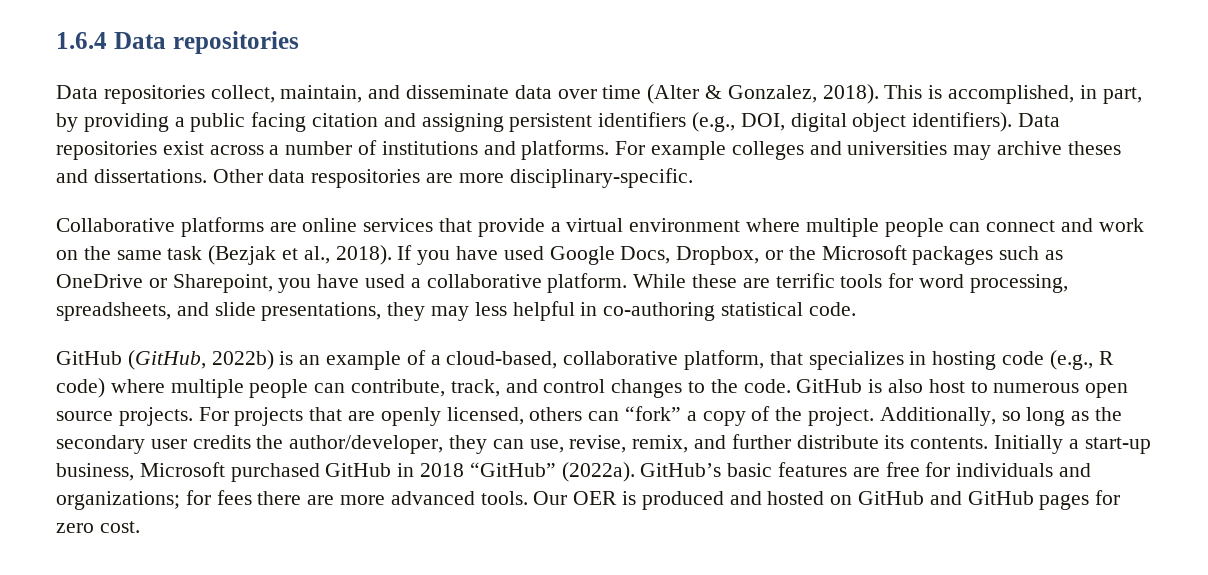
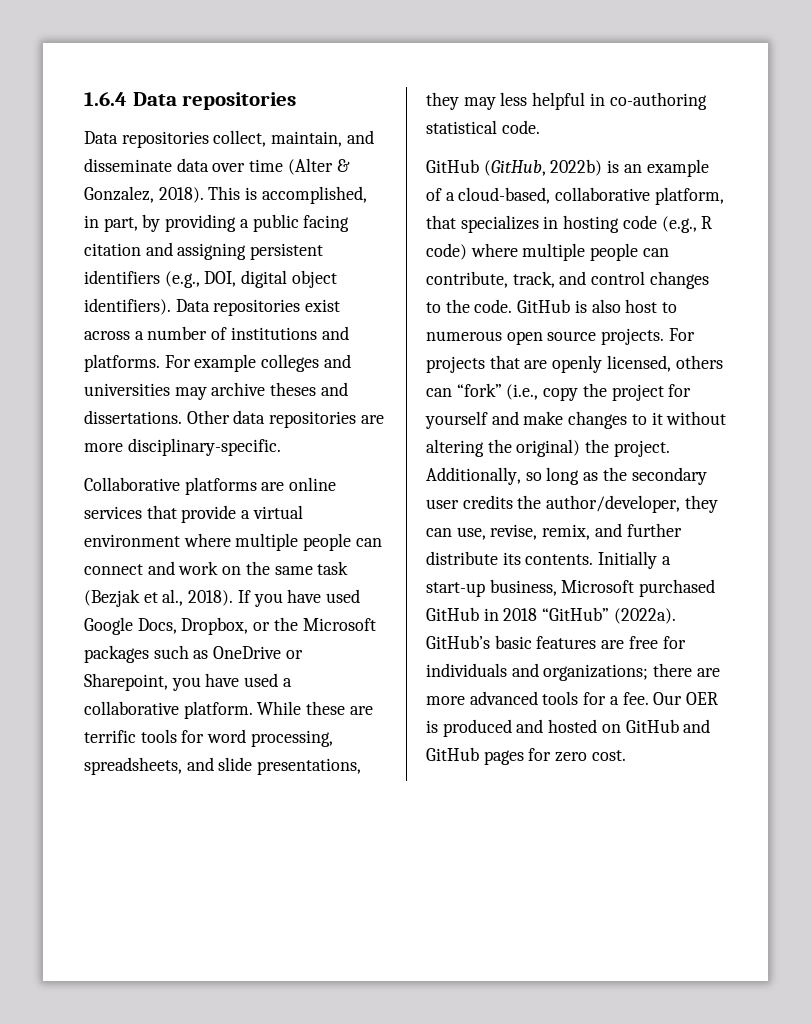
[311,169,421,188] respositories -> [269,411,357,428] repositories
[686,406,771,426] a copy of -> [506,383,692,401] [425,411,727,429] [426,439,581,457] (i.e., copy the project for yourself and make changes to it without altering the original)
[185,490,252,505] for fees -> (649, 672) none
[480,491,528,505] tools. -> [542,691,649,705] tools for a fee.

